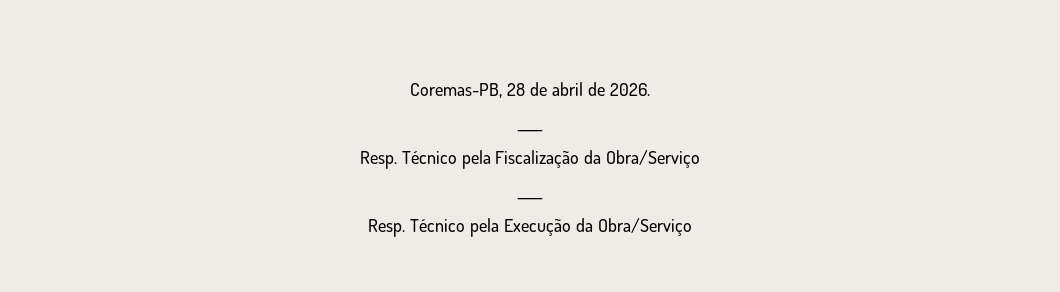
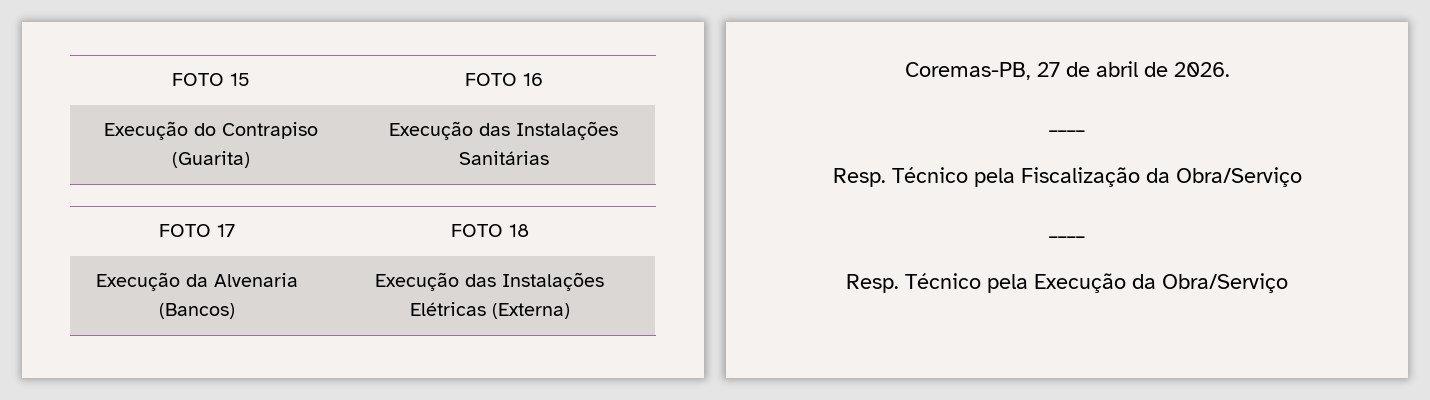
[410,83,526,98] Coremas-PB, 28 -> [172,73,250,86] [464,73,543,86] [104,121,318,140] [172,151,250,168] [389,121,618,140] [458,151,549,165] [159,224,235,237] [450,224,529,237] [96,272,298,291] [159,303,235,319] [375,272,604,291] [409,302,570,319] [904,62,1060,80] FOTO 15 | FOTO 16 // Execução do Contrapiso (Guarita) | Execução das Instalações Sanitárias // FOTO 17 | FOTO 18 // Execução da Alvenaria (Bancos) | Execução das Instalações Elétricas (Externa) // Coremas-PB, 27

